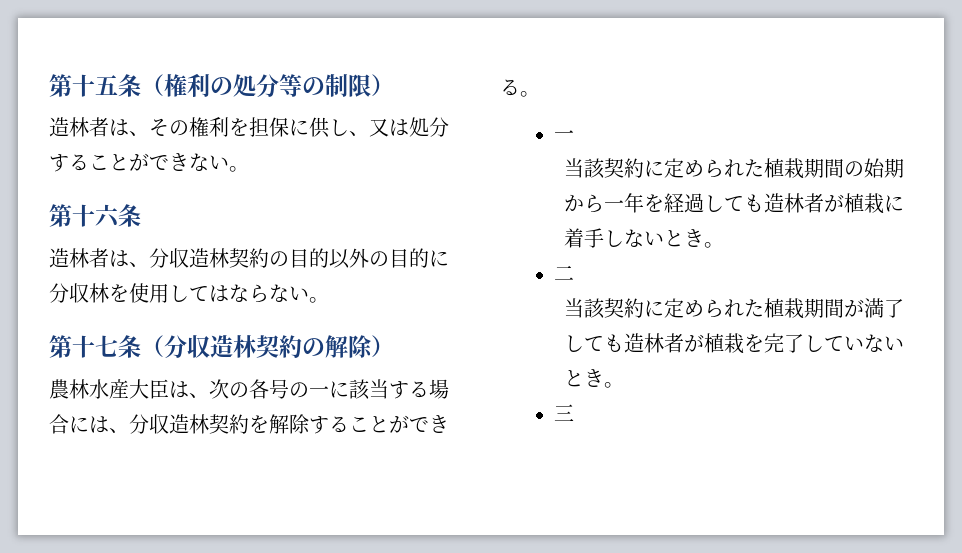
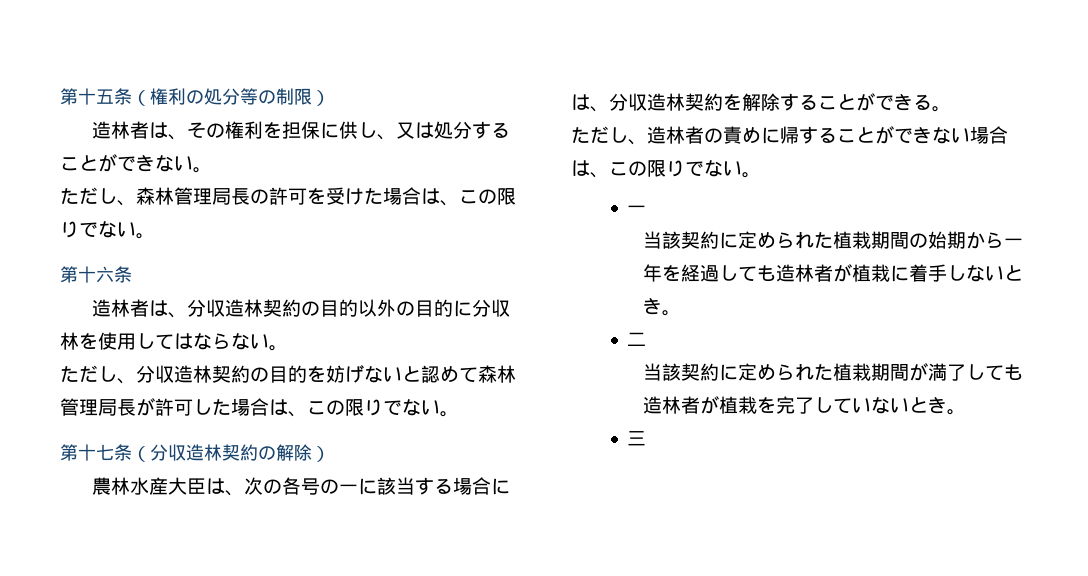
(249, 169) none -> [60,187,516,206] [60,221,155,239] // ただし、森林管理局長の許可を受けた場合は、この限りでない。
(329, 300) none -> [60,365,516,384] [60,398,459,417] // ただし、分収造林契約の目的を妨げないと認めて森林管理局長が許可した場合は、この限りでない。
(540, 94) none -> [571,126,1008,145] [571,160,761,178] // ただし、造林者の責めに帰することができない場合は、この限りでない。

